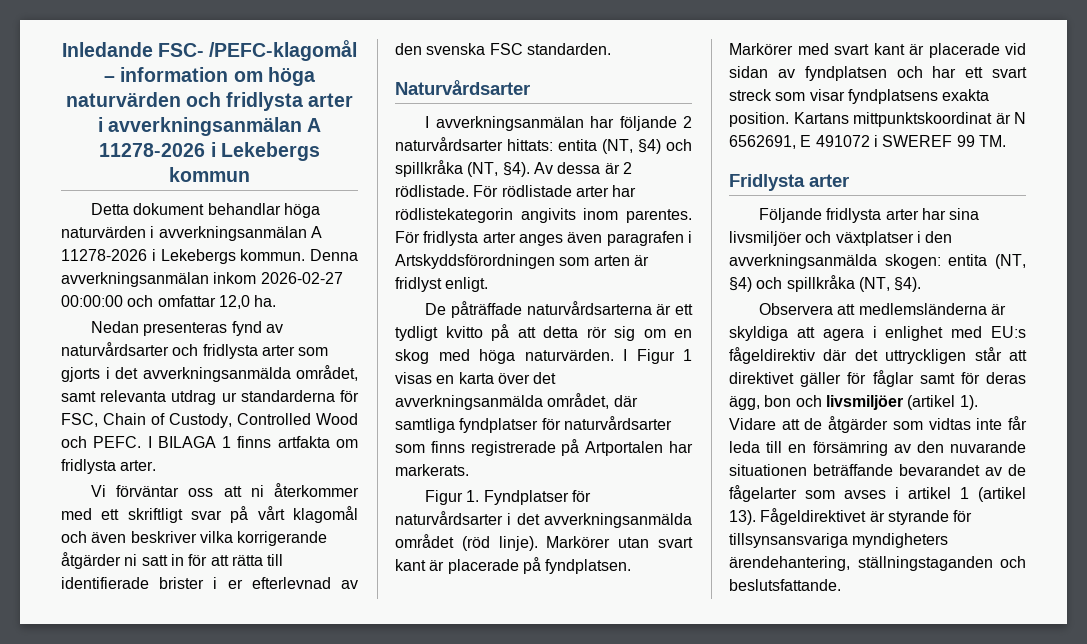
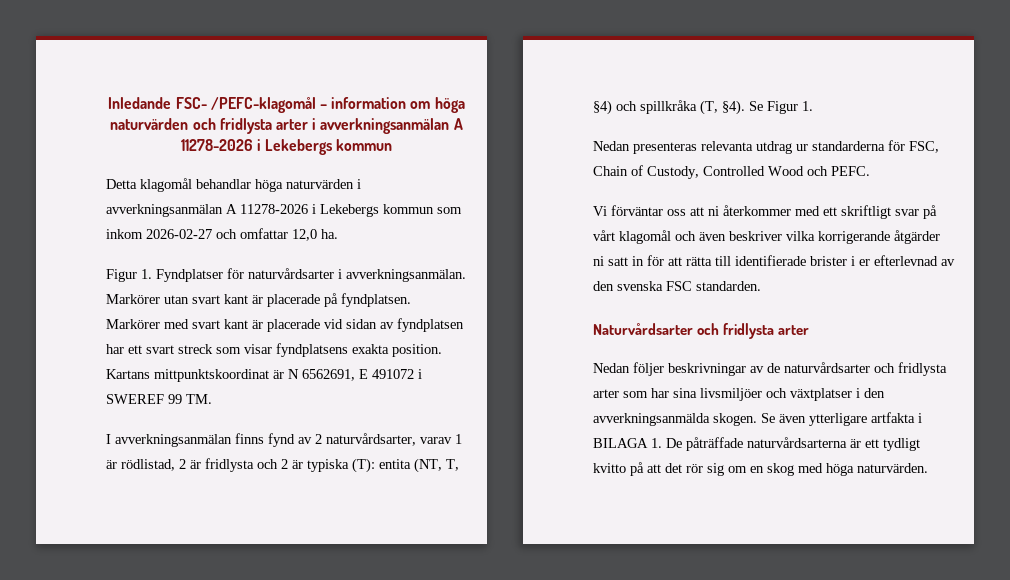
[133,203,205,215] dokument -> [140,178,192,192] klagomål
[240,249,358,261] [61,272,209,287] kommun. Denna avverkningsanmälan -> [383,204,462,214] kommun som
[61,295,123,307] 00:00:00 -> (212, 234) none
[91,321,283,336] [61,342,329,359] [61,365,358,382] [61,391,96,402] Nedan presenteras fynd av naturvårdsarter och fridlysta arter som gjorts i det avverkningsanmälda området, samt -> [106,268,466,282] [106,293,411,307] [106,318,464,332] [106,343,442,357] [106,369,422,382] [106,394,212,404] [106,433,462,447] [106,458,459,473] [593,100,813,115] [593,141,697,154] Figur 1. Fyndplatser för naturvårdsarter i avverkningsanmälan. Markörer utan svart kant är placerade på fyndplatsen. Markörer med svart kant är placerade vid sidan av fyndplatsen har ett svart streck som visar fyndplatsens exakta position. Kartans mittpunktskoordinat är N 6562691, E 491072 i SWEREF 99 TM. // I avverkningsanmälan finns fynd av 2 naturvårdsarter, varav 1 är rödlistad, 2 är fridlysta och 2 är typiska (T): entita (NT, T, §4) och spillkråka (T, §4). Se Figur 1. // Nedan presenteras
[147,436,358,448] [61,459,157,474] I BILAGA 1 finns artfakta om fridlysta arter. -> (870, 171) none
[425,116,692,131] [395,137,692,154] [395,160,632,177] [395,185,637,197] [395,208,692,223] [395,231,692,246] [395,254,649,269] [395,277,489,292] // I avverkningsanmälan har följande 2 naturvårdsarter hittats: entita (NT, §4) och spillkråka (NT, §4). Av dessa är 2 rödlistade. För rödlistade arter har rödlistekategorin angivits inom parentes. För fridlysta arter anges även paragrafen i Artskyddsförordningen som arten är fridlyst enligt. // -> [697,323,810,339] [593,362,947,376] [593,388,885,401] [593,412,922,426] [593,438,662,448] och fridlysta arter // Nedan följer beskrivningar av de naturvårdsarter och fridlysta arter som har sina livsmiljöer och växtplatser i den avverkningsanmälda skogen. Se även ytterligare artfakta i BILAGA 1.
[543,326,578,338] detta -> [665,463,682,473] det
[623,349,692,364] [395,372,557,384] [395,393,638,410] [395,416,672,433] [395,439,693,456] [395,464,469,476] [425,490,591,505] [395,511,692,528] [395,534,693,551] [395,557,632,574] [729,43,1026,58] [729,66,1027,81] [729,89,990,104] [729,112,1026,127] [729,135,1006,149] [729,174,849,191] [759,208,980,223] [729,231,953,246] [729,254,1026,269] [729,275,922,292] [759,303,1006,315] [729,326,1026,341] [729,347,1027,364] [729,370,1026,387] [729,395,978,410] [729,416,1027,433] [729,441,1026,456] [729,464,1026,476] [729,485,1026,502] [729,508,973,525] [729,533,949,548] [729,556,1026,571] [729,579,841,591] I Figur 1 visas en karta över det avverkningsanmälda området, där samtliga fyndplatser för naturvårdsarter som finns registrerade på Artportalen har markerats. // Figur 1. Fyndplatser för naturvårdsarter i det avverkningsanmälda området (röd linje). Markörer utan svart kant är placerade på fyndplatsen. Markörer med svart kant är placerade vid sidan av fyndplatsen och har ett svart streck som visar fyndplatsens exakta position. Kartans mittpunktskoordinat är N 6562691, E 491072 i SWEREF 99 TM. // Fridlysta arter // Följande fridlysta arter har sina livsmiljöer och växtplatser i den avverkningsanmälda skogen: entita (NT, §4) och spillkråka (NT, §4). // Observera att medlemsländerna är skyldiga att agera i enlighet med EU:s fågeldirektiv där det uttryckligen står att direktivet gäller för fåglar samt för deras ägg, bon och livsmiljöer (artikel 1). Vidare att de åtgärder som vidtas inte får leda till en försämring av den nuvarande situationen beträffande bevarandet av de fågelarter som avses i artikel 1 (artikel 13). Fågeldirektivet är styrande för tillsynsansvariga myndigheters ärendehantering, ställningstaganden och beslutsfattande. -> (928, 468) none

